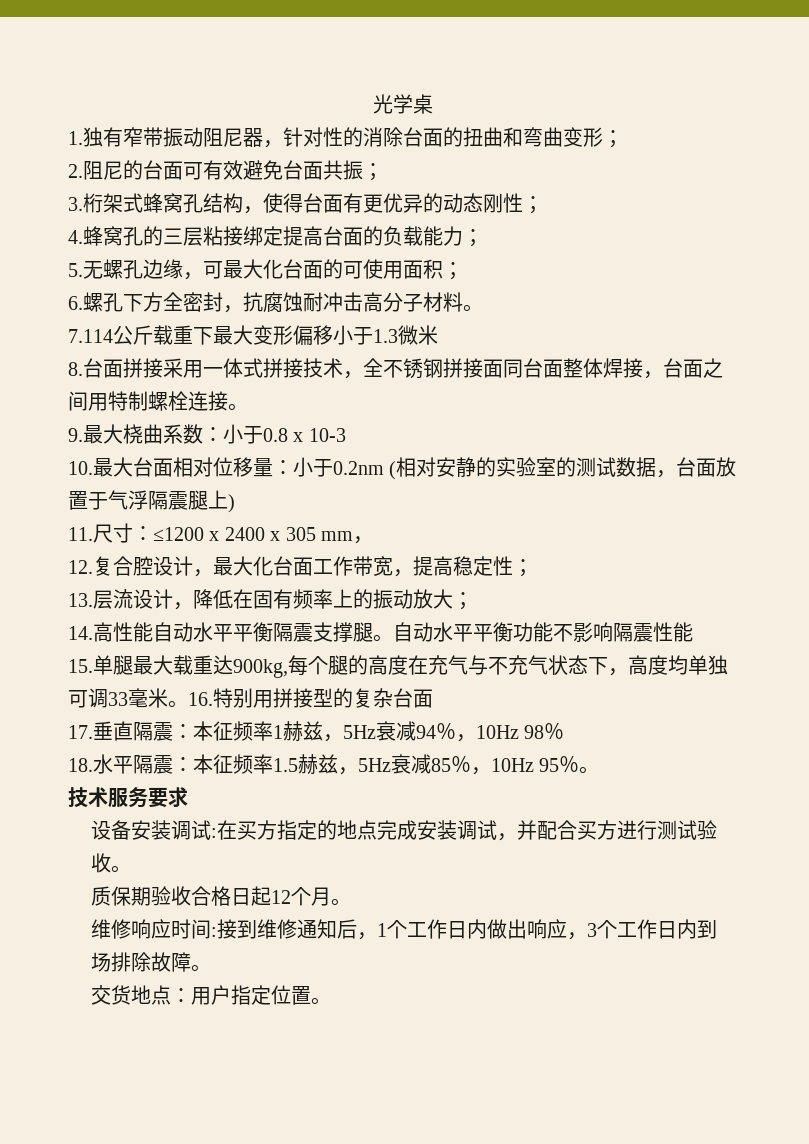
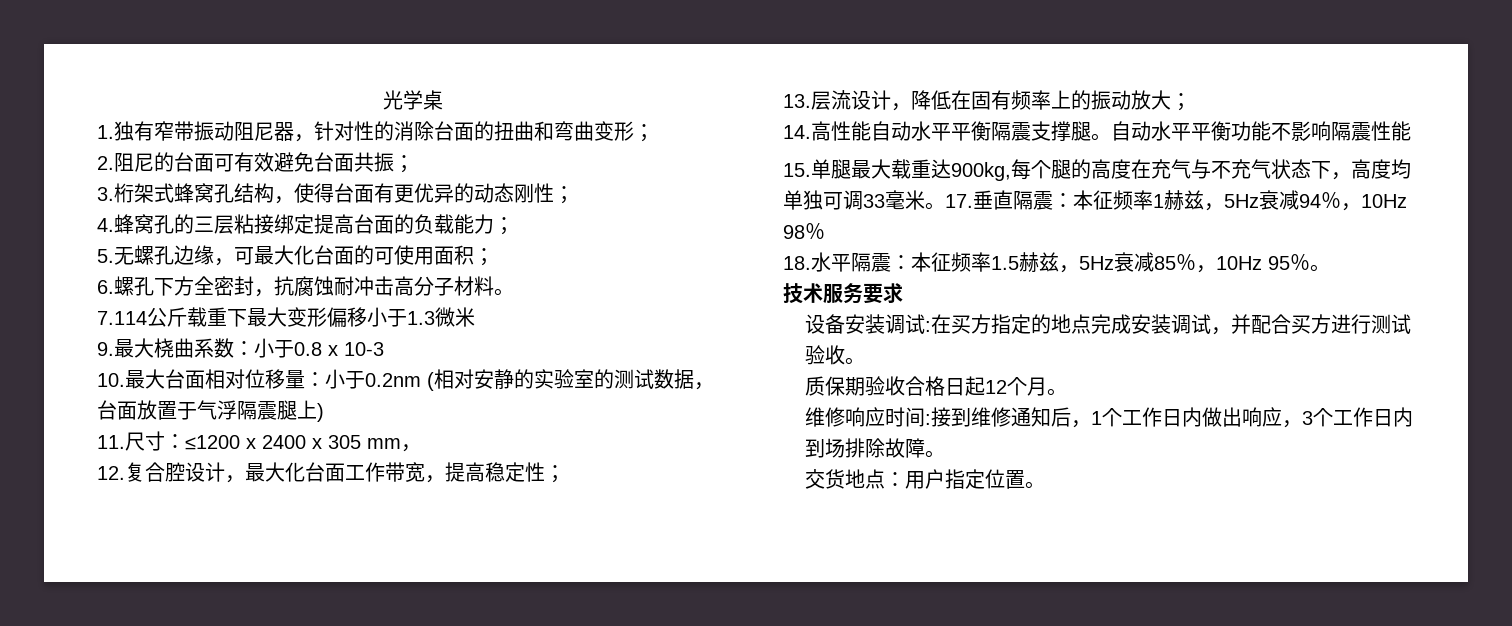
[68,358,723,379] [68,391,248,411] // 8.台面拼接采用一体式拼接技术，全不锈钢拼接面同台面整体焊接，台面之间用特制螺栓连接。 -> (475, 317) none
[188,688,433,708] 16.特别用拼接型的复杂台面 // -> (945, 206) none

